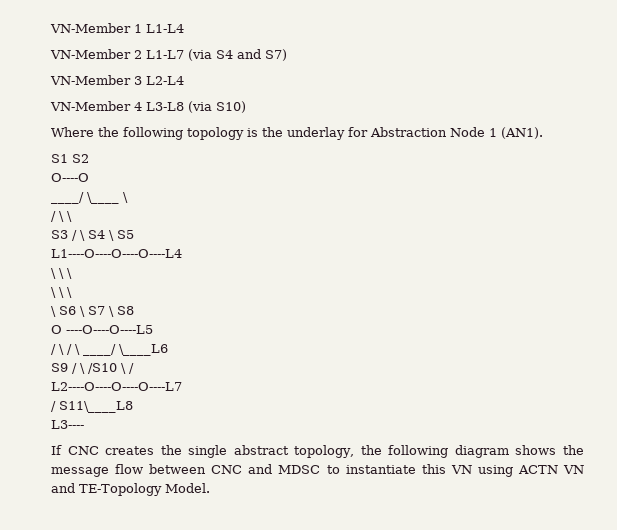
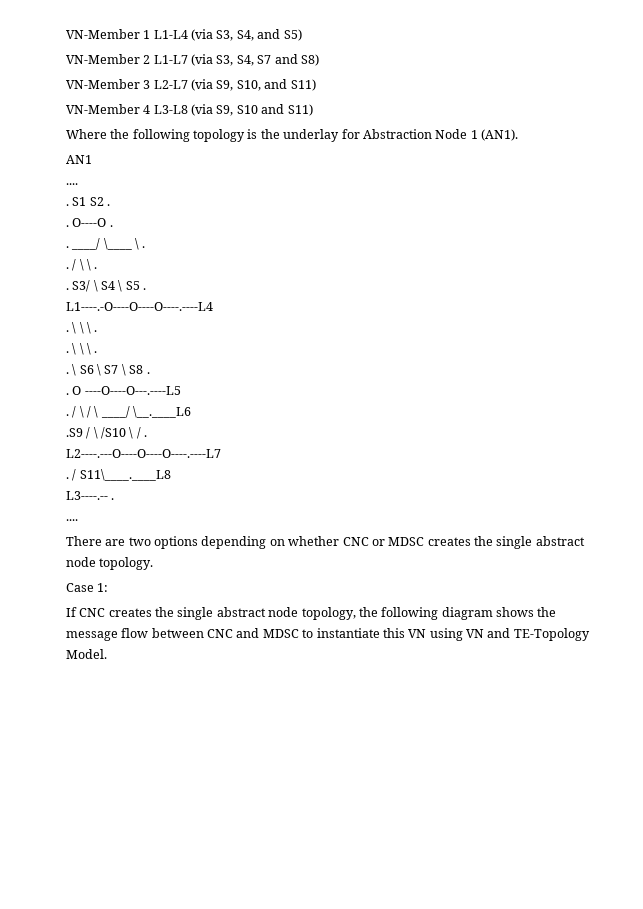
(185, 28) none -> [191,29,302,41] (via S3, S4, and S5)
[216,49,288,61] [50,75,185,85] S4 and S7) // VN-Member 3 L2-L4 -> [216,54,319,66] [65,79,316,91] S3, S4, S7 and S8) // VN-Member 3 L2-L7 (via S9, S10, and S11)
[216,101,247,113] S10) -> [216,104,313,116] S9, S10 and S11)
(544, 133) none -> [65,155,92,164] [65,183,78,185] [65,204,69,206] AN1 // .... // .
(90, 158) // -> [107,204,111,206] [65,225,69,227] . // .
(90, 177) // -> [109,225,113,227] [65,246,69,248] . // .
(129, 197) // -> [142,246,146,248] [65,267,69,269] . // .
[51,230,78,241] // S3 / -> [94,267,98,269] [65,280,91,292] . // . S3/
[51,249,183,258] [51,268,73,279] [51,287,73,298] // L1----O----O----O----L4 // \ \ \ // \ \ \ // -> [143,288,147,290] [65,302,213,311] [65,322,98,334] [65,343,98,355] [65,372,69,374] . // L1----.-O----O----O----.----L4 // . \ \ \ . // . \ \ \ . // .
[51,325,154,334] // O ----O----O----L5 // -> [146,372,150,374] [65,386,181,395] [65,414,69,416] . // . O ----O----O---.----L5 // .
[119,344,169,356] [51,363,69,372] \____L6 // S9 -> [133,406,192,418] [65,428,83,437] \__.____L6 // .S9
[51,382,183,391] [51,401,134,413] [51,420,85,429] // L2----O----O----O----L7 // / S11\____L8 // L3---- -> [144,435,148,437] [65,449,221,458] [65,469,171,481] [65,491,115,500] [65,519,78,521] [65,536,585,549] [65,557,154,570] [65,583,109,592] . // L2----.---O----O----O----.----L7 // . / S11\____.____L8 // L3----.-- . // .... // There are two options depending on whether CNC or MDSC creates the single abstract node topology. // Case 1:
(289, 450) none -> [268,607,299,617] node
[517,465,558,474] ACTN -> (463, 634) none

